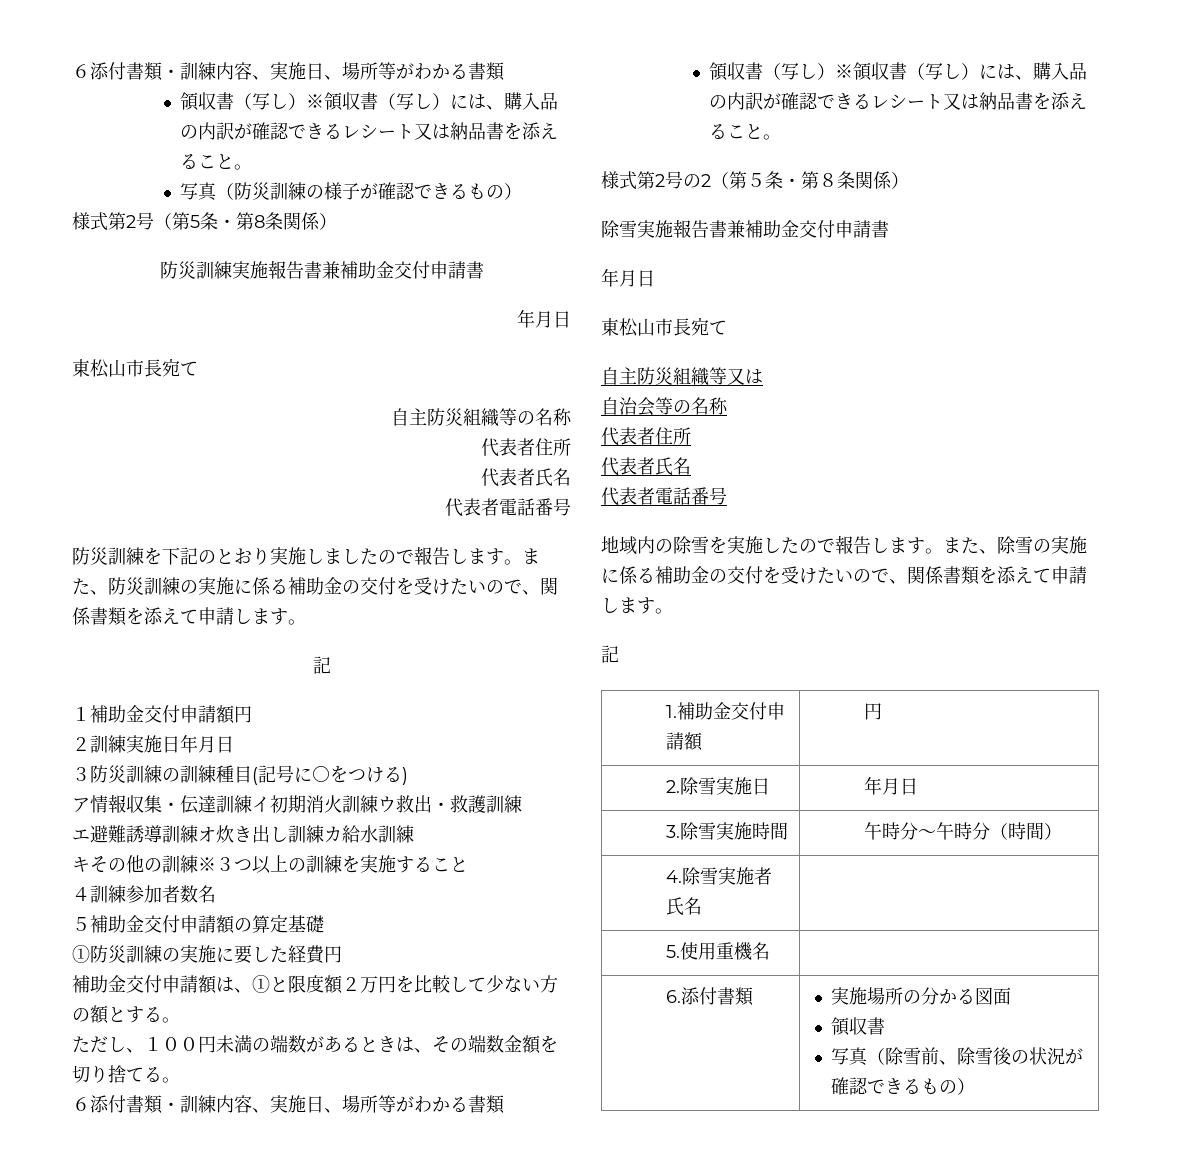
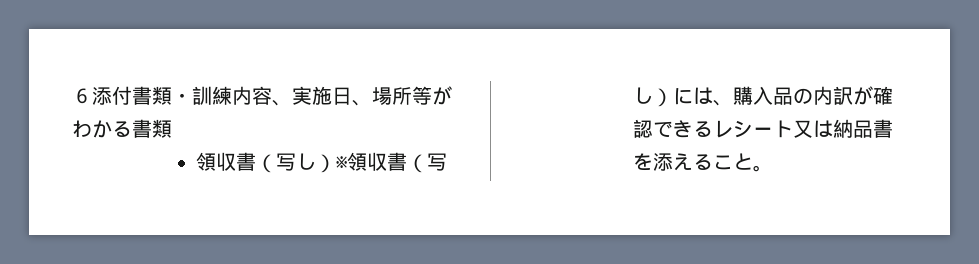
[179,182,522,201] [72,212,337,231] [159,260,484,279] [517,309,571,328] [72,359,198,378] [391,408,572,427] [481,438,571,457] [481,468,571,487] [445,498,571,517] [72,546,540,565] [72,577,558,595] [72,607,306,626] [312,656,331,674] [72,705,252,724] [72,734,234,753] [72,765,408,785] [72,794,522,814] [72,825,414,843] [72,855,468,874] [72,885,216,903] [72,914,324,934] [72,945,342,964] [72,975,558,994] [72,1005,180,1024] [72,1035,558,1054] [72,1065,180,1083] [72,1095,505,1114] [708,62,1087,81] [708,92,1087,110] [708,124,781,140] [601,171,909,190] [601,219,889,238] [601,268,655,287] [601,318,727,337] [601,367,763,386] [601,397,728,416] [601,427,691,446] [601,457,691,476] [601,487,727,506] [601,535,1087,555] [601,566,1087,585] [601,597,673,614] [601,645,619,663] [665,702,785,720] [665,732,703,751] [863,703,882,720] [665,777,770,795] [863,776,918,795] [665,822,788,840] [863,822,1062,840] [665,867,772,885] [665,897,702,916] [665,942,770,961] [665,987,754,1006] [830,987,1011,1005] [830,1017,885,1036] [830,1047,1083,1066] [830,1077,975,1095] // 写真（防災訓練の様子が確認できるもの） // 様式第2号（第5条・第8条関係） // 防災訓練実施報告書兼補助金交付申請書 // 年月日 // 東松山市長宛て // 自主防災組織等の名称 // 代表者住所 // 代表者氏名 // 代表者電話番号 // 防災訓練を下記のとおり実施しましたので報告します。また、防災訓練の実施に係る補助金の交付を受けたいので、関係書類を添えて申請します。 // 記 // １補助金交付申請額円 // ２訓練実施日年月日 // ３防災訓練の訓練種目(記号に○をつける) // ア情報収集・伝達訓練イ初期消火訓練ウ救出・救護訓練 // エ避難誘導訓練オ炊き出し訓練カ給水訓練 // キその他の訓練※３つ以上の訓練を実施すること // ４訓練参加者数名 // ５補助金交付申請額の算定基礎 // ①防災訓練の実施に要した経費円 // 補助金交付申請額は、①と限度額２万円を比較して少ない方の額とする。 // ただし、１００円未満の端数があるときは、その端数金額を切り捨てる。 // ６添付書類・訓練内容、実施日、場所等がわかる書類 // 領収書（写し）※領収書（写し）には、購入品の内訳が確認できるレシート又は納品書を添えること。 // 様式第2号の2（第５条・第８条関係） // 除雪実施報告書兼補助金交付申請書 // 年月日 // 東松山市長宛て // 自主防災組織等又は // 自治会等の名称 // 代表者住所 // 代表者氏名 // 代表者電話番号 // 地域内の除雪を実施したので報告します。また、除雪の実施に係る補助金の交付を受けたいので、関係書類を添えて申請します。 // 記 // 1.補助金交付申請額 | 円 // 2.除雪実施日 | 年月日 // 3.除雪実施時間 | 午時分～午時分（時間） // 4.除雪実施者氏名 | // 5.使用重機名 | // 6.添付書類 | 実施場所の分かる図面 // 領収書 // 写真（除雪前、除雪後の状況が確認できるもの） -> (774, 168) none

